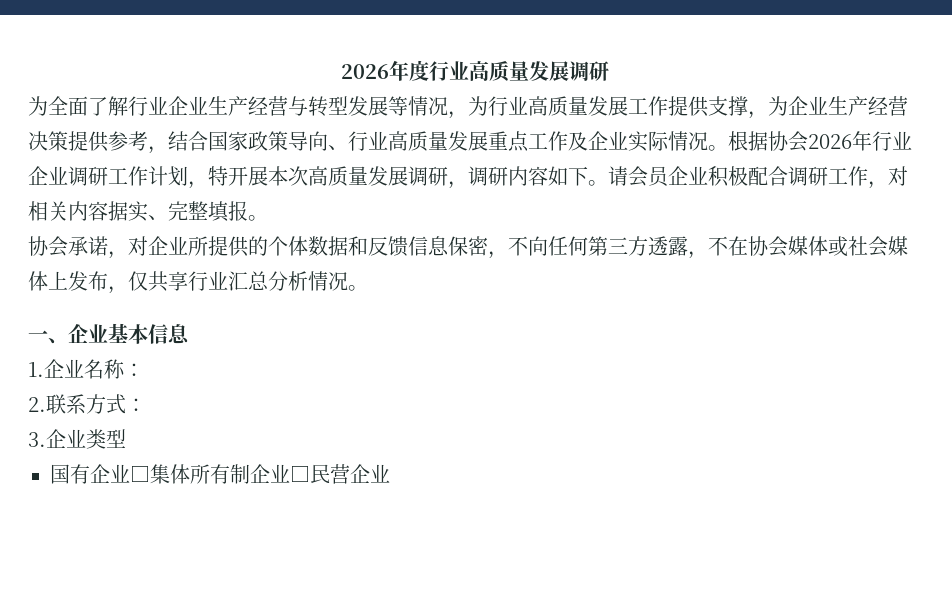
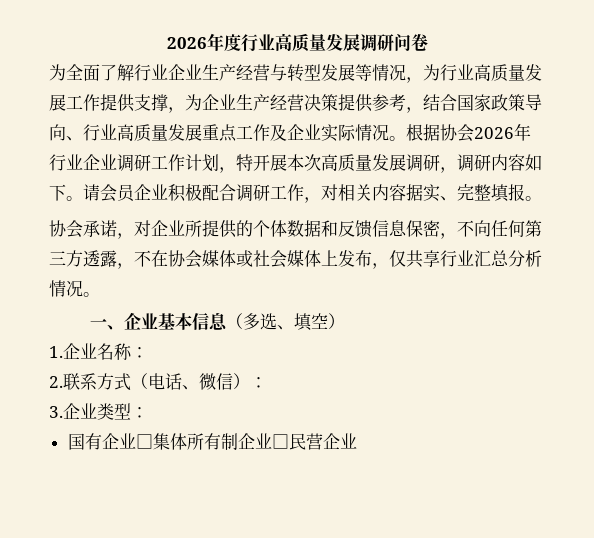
(609, 71) none -> [393,33,428,51] 问卷
(190, 334) none -> [226,313,346,331] （多选、填空）
(126, 404) none -> [131,373,250,390] （电话、微信）
(126, 438) none -> [131,407,148,418] ：

